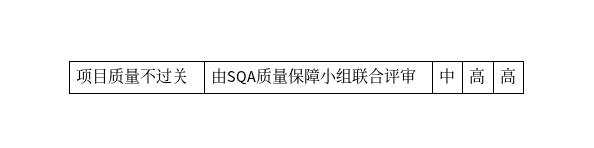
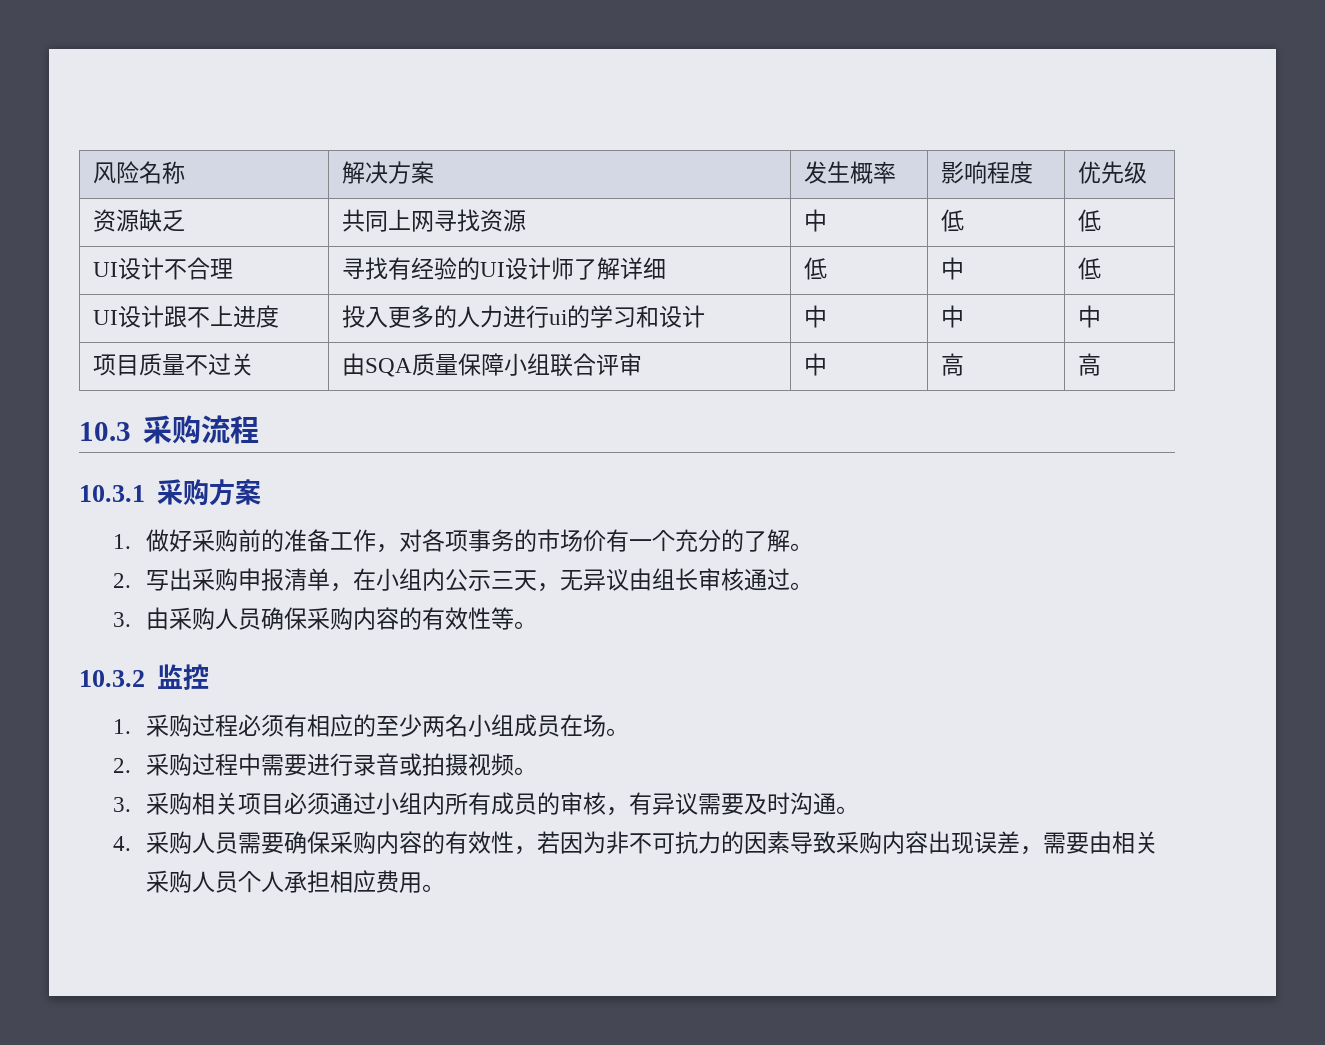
(75, 76) none -> [92,161,185,184] [341,161,434,184] [803,161,896,184] [940,161,1033,184] [1077,161,1147,184] [92,209,185,232] [341,209,526,232] [803,209,827,232] [940,209,964,232] [1077,209,1101,232] [92,257,233,280] [341,257,666,280] [803,257,827,280] [940,257,964,280] [1077,257,1101,280] [92,305,279,328] [341,305,705,328] [803,305,827,328] [940,305,964,328] [1077,305,1101,328] 风险名称 | 解决方案 | 发生概率 | 影响程度 | 优先级 // 资源缺乏 | 共同上网寻找资源 | 中 | 低 | 低 // UI设计不合理 | 寻找有经验的UI设计师了解详细 | 低 | 中 | 低 // UI设计跟不上进度 | 投入更多的人力进行ui的学习和设计 | 中 | 中 | 中 //
(516, 75) none -> [79,415,259,444] [79,479,261,506] [112,529,814,553] [112,568,814,592] [112,607,538,630] [79,664,209,690] [112,714,630,737] [112,753,538,776] [112,792,860,816] [112,831,1159,855] [146,870,446,893] // 10.3采购流程 // 10.3.1采购方案 // 1.做好采购前的准备工作，对各项事务的市场价有一个充分的了解。 // 2.写出采购申报清单，在小组内公示三天，无异议由组长审核通过。 // 3.由采购人员确保采购内容的有效性等。 // 10.3.2监控 // 1.采购过程必须有相应的至少两名小组成员在场。 // 2.采购过程中需要进行录音或拍摄视频。 // 3.采购相关项目必须通过小组内所有成员的审核，有异议需要及时沟通。 // 4.采购人员需要确保采购内容的有效性，若因为非不可抗力的因素导致采购内容出现误差，需要由相关采购人员个人承担相应费用。

